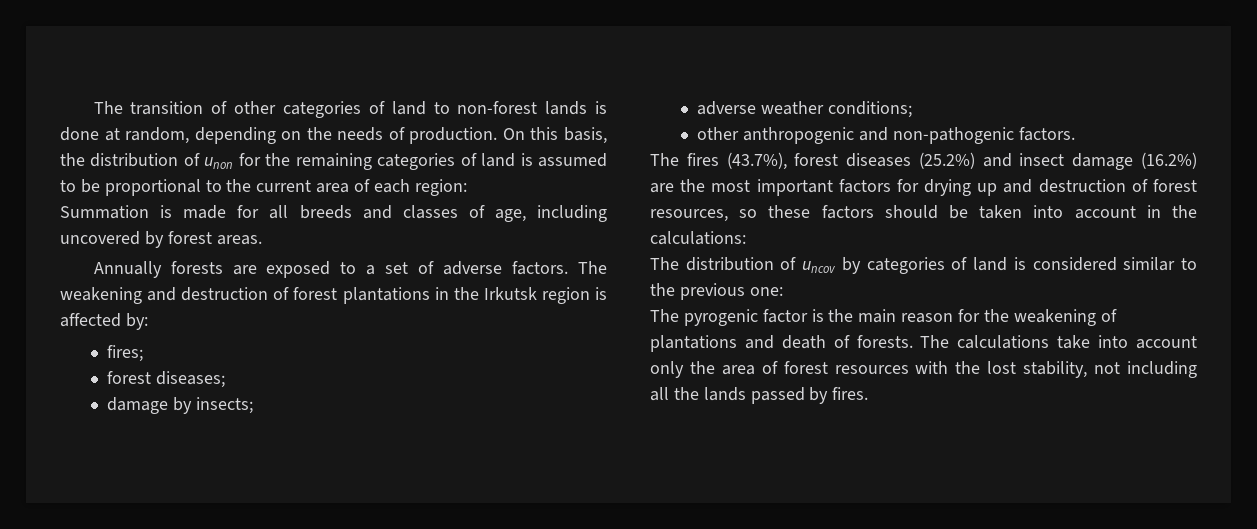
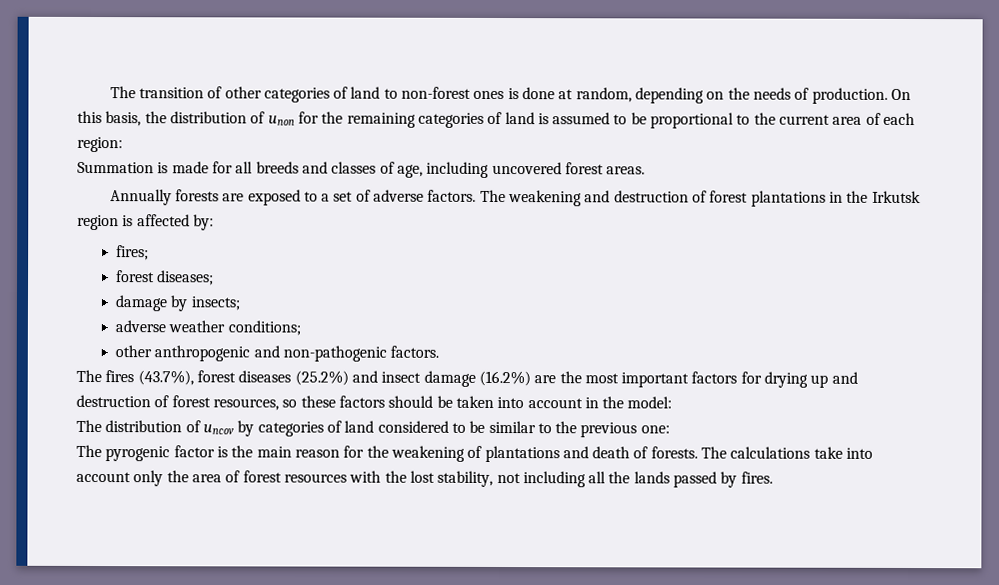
[545,101,588,115] lands -> [473,90,505,100] ones
[144,231,164,248] by -> (562, 168) none
[650,231,746,245] calculations: -> [627,396,673,409] model:
[1013,257,1117,271] is considered -> [377,420,486,433] considered to be

